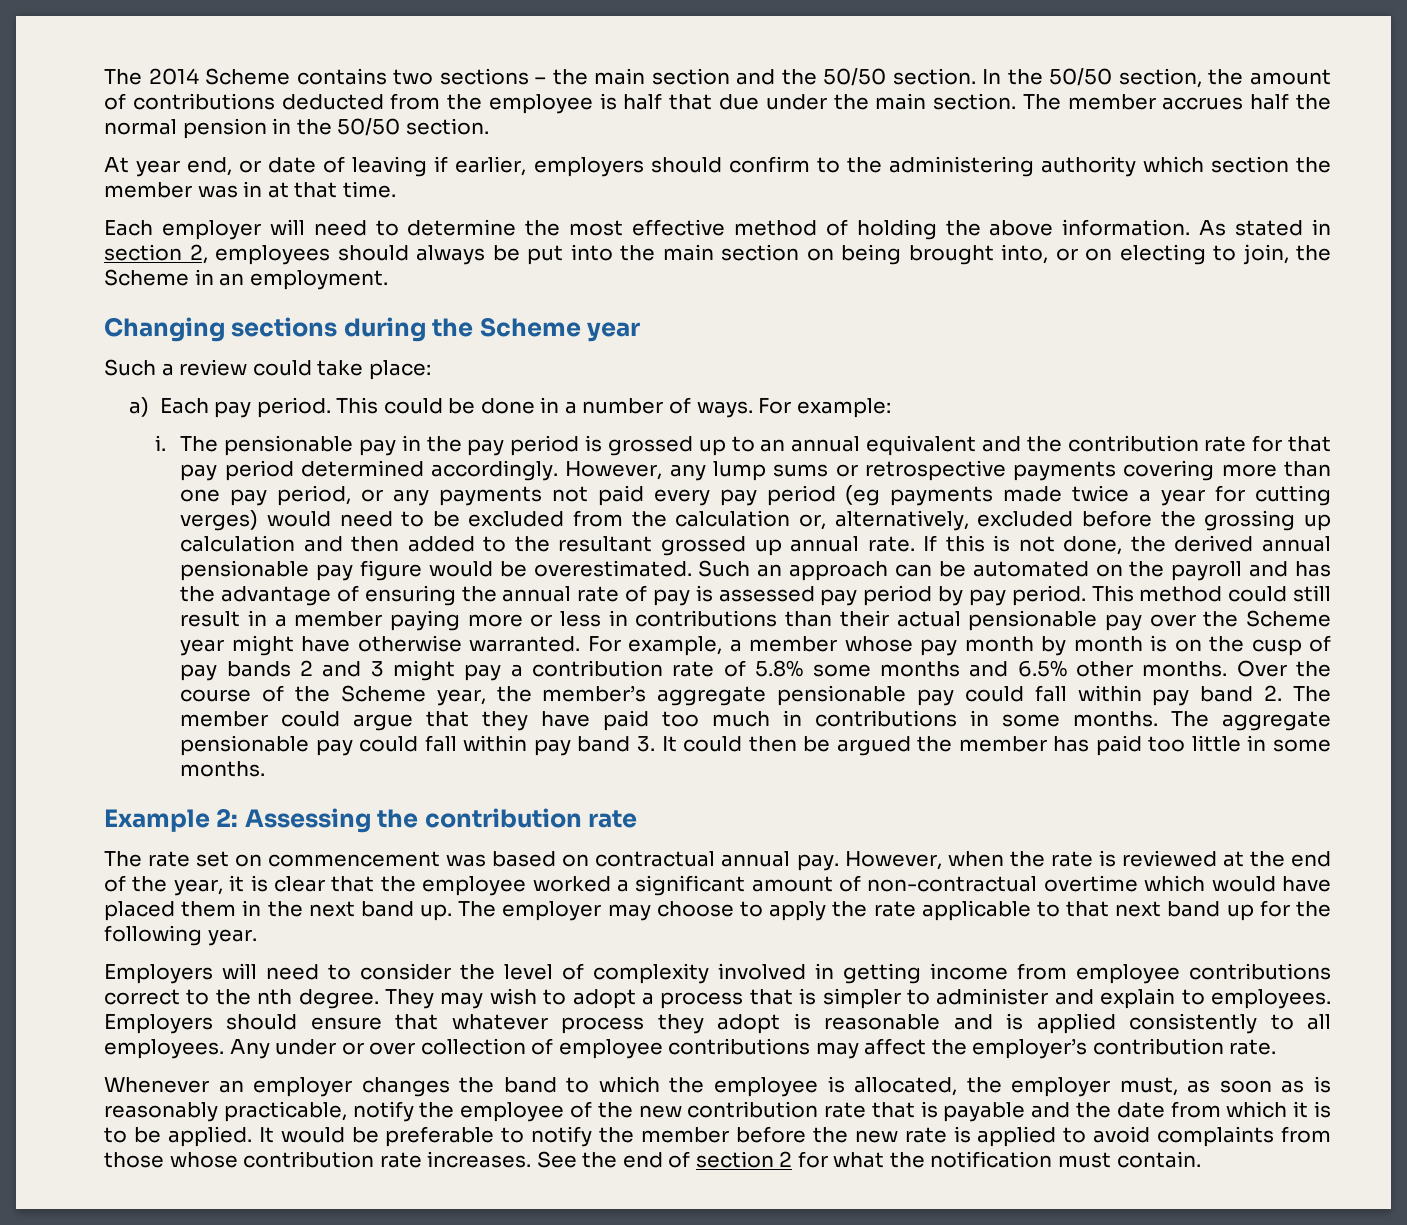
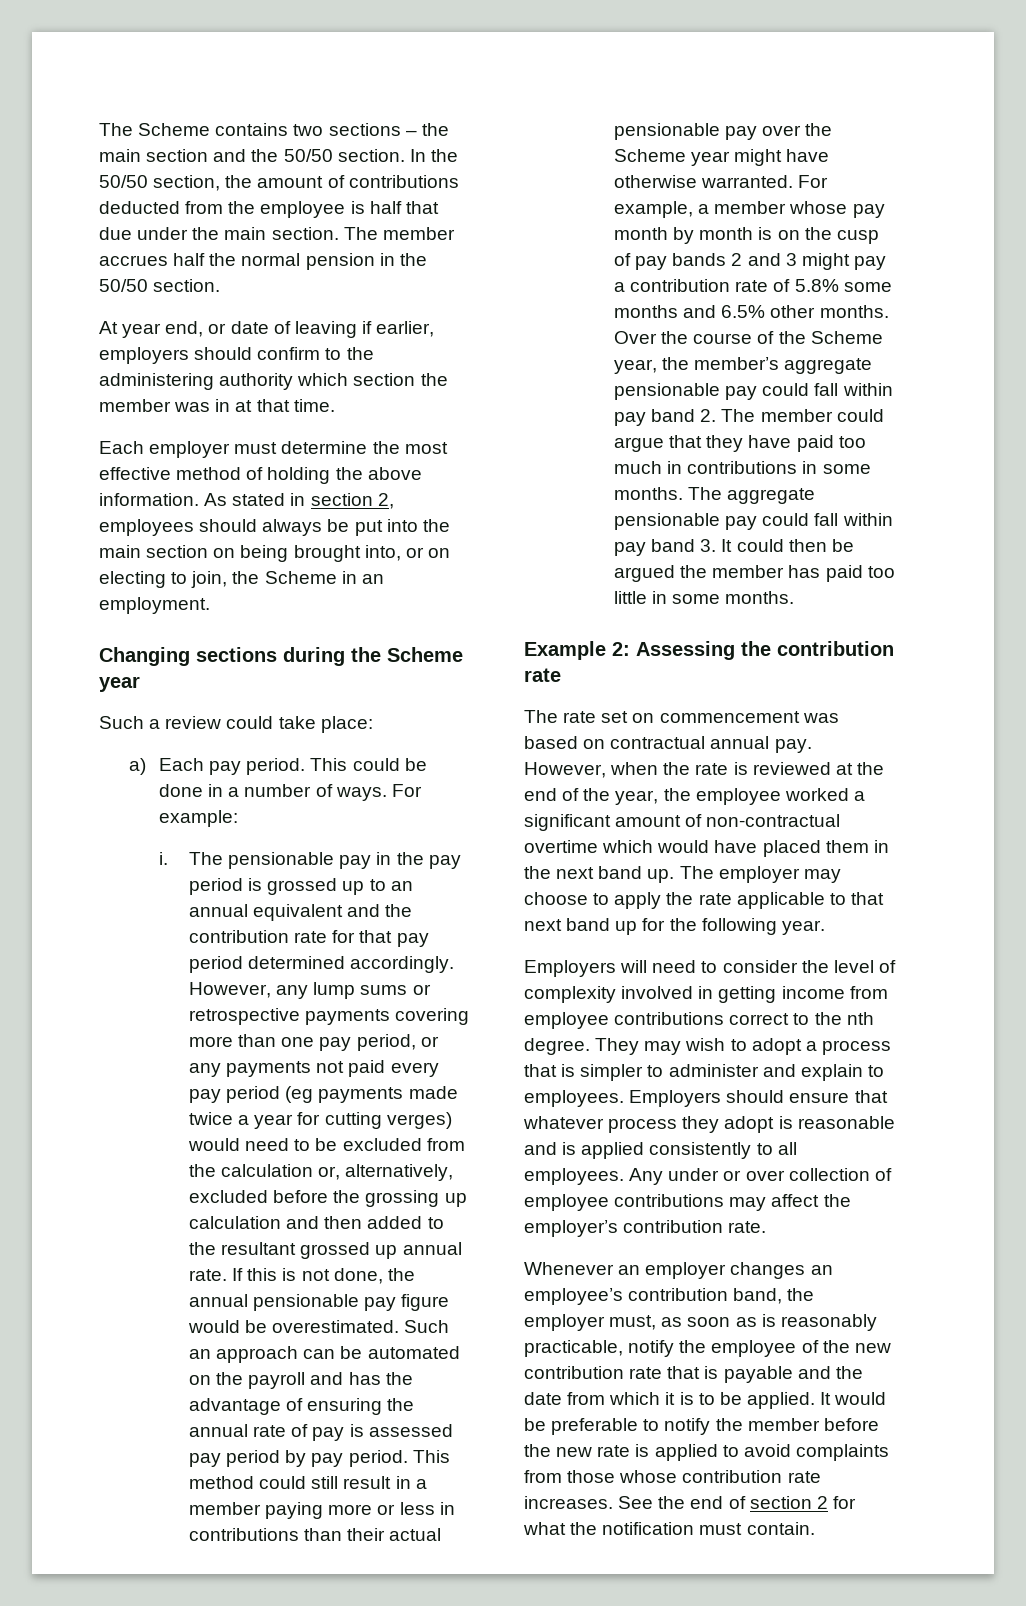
[104,68,199,85] The 2014 -> [99,123,133,136] The
[269,219,399,236] will need to -> [234,442,278,454] must
[1174,535,1254,552] derived -> (415, 1274) none
[229,875,375,892] it is clear that -> (659, 797) none
[459,1076,958,1097] the band to which the employee is allocated, -> [810,1265,833,1275] [524,1288,783,1305] an employee’s contribution band,

